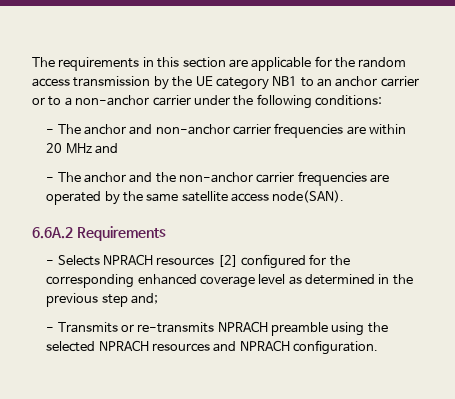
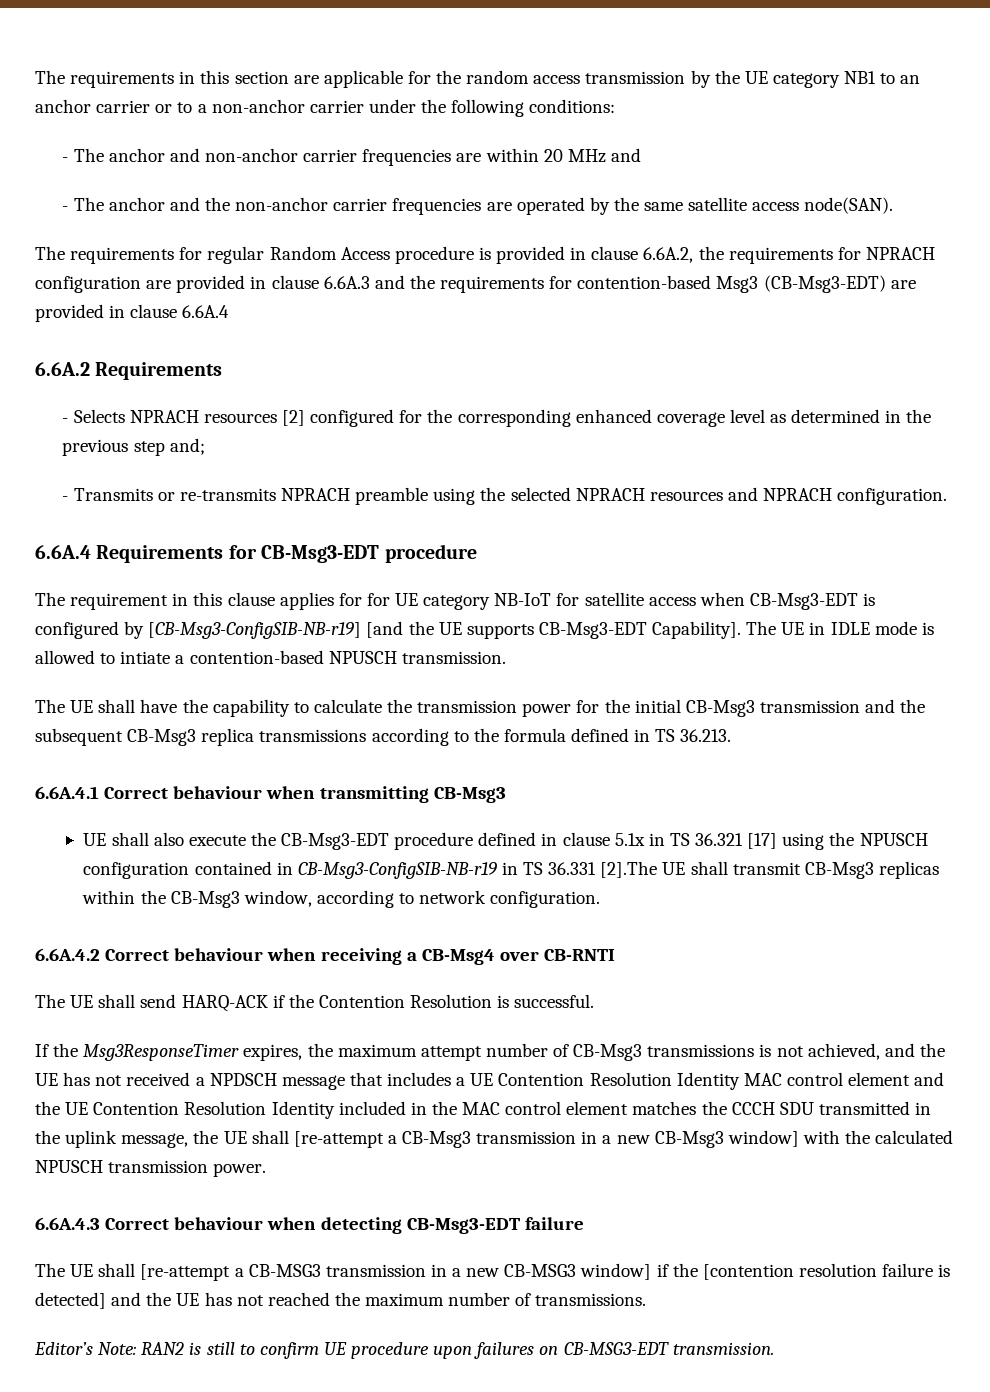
(345, 196) none -> [35,246,935,264] [35,275,916,293] [35,304,230,322] // The requirements for regular Random Access procedure is provided in clause 6.6A.2, the requirements for NPRACH configuration are provided in clause 6.6A.3 and the requirements for contention-based Msg3 (CB-Msg3-EDT) are provided in clause 6.6A.4
(379, 347) none -> [35,544,477,563] [35,592,876,610] [35,621,934,639] [35,650,506,664] [35,699,926,717] [35,728,732,746] [35,786,506,803] [83,832,928,850] [83,861,939,879] [82,890,601,908] [35,948,616,965] [35,994,595,1012] [35,1043,945,1061] [35,1072,945,1090] [35,1101,932,1119] [35,1130,954,1148] [35,1160,267,1177] [35,1217,584,1234] [35,1263,951,1281] [35,1292,647,1309] [34,1342,774,1359] // 6.6A.4 Requirements for CB-Msg3-EDT procedure // The requirement in this clause applies for for UE category NB-IoT for satellite access when CB-Msg3-EDT is configured by [CB-Msg3-ConfigSIB-NB-r19] [and the UE supports CB-Msg3-EDT Capability]. The UE in IDLE mode is allowed to intiate a contention-based NPUSCH transmission. // The UE shall have the capability to calculate the transmission power for the initial CB-Msg3 transmission and the subsequent CB-Msg3 replica transmissions according to the formula defined in TS 36.213. // 6.6A.4.1 Correct behaviour when transmitting CB-Msg3 // UE shall also execute the CB-Msg3-EDT procedure defined in clause 5.1x in TS 36.321 [17] using the NPUSCH configuration contained in CB-Msg3-ConfigSIB-NB-r19 in TS 36.331 [2].The UE shall transmit CB-Msg3 replicas within the CB-Msg3 window, according to network configuration. // 6.6A.4.2 Correct behaviour when receiving a CB-Msg4 over CB-RNTI // The UE shall send HARQ-ACK if the Contention Resolution is successful. // If the Msg3ResponseTimer expires, the maximum attempt number of CB-Msg3 transmissions is not achieved, and the UE has not received a NPDSCH message that includes a UE Contention Resolution Identity MAC control element and the UE Contention Resolution Identity included in the MAC control element matches the CCCH SDU transmitted in the uplink message, the UE shall [re-attempt a CB-Msg3 transmission in a new CB-Msg3 window] with the calculated NPUSCH transmission power. // 6.6A.4.3 Correct behaviour when detecting CB-Msg3-EDT failure // The UE shall [re-attempt a CB-MSG3 transmission in a new CB-MSG3 window] if the [contention resolution failure is detected] and the UE has not reached the maximum number of transmissions. // Editor’s Note: RAN2 is still to confirm UE procedure upon failures on CB-MSG3-EDT transmission.

